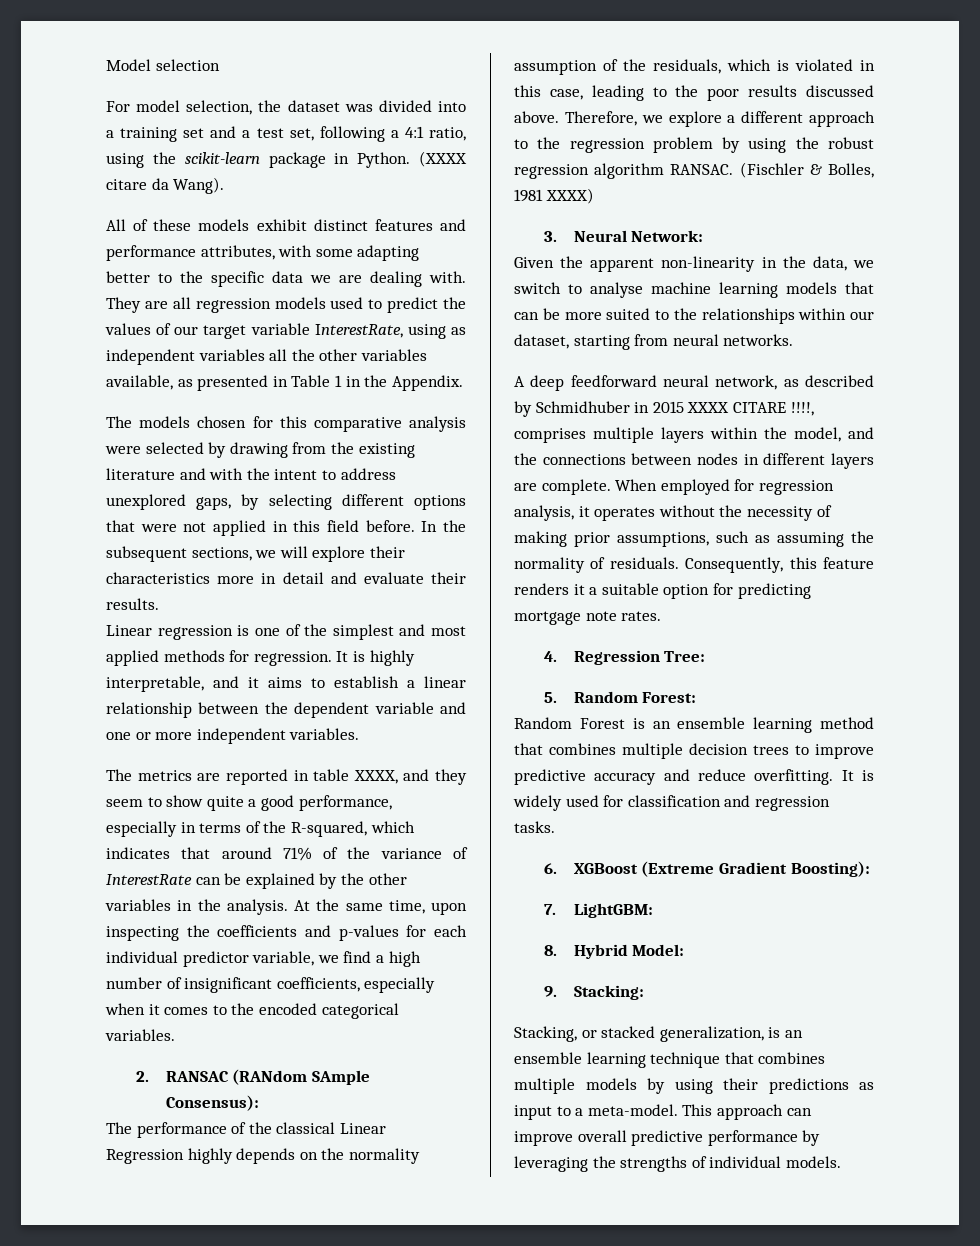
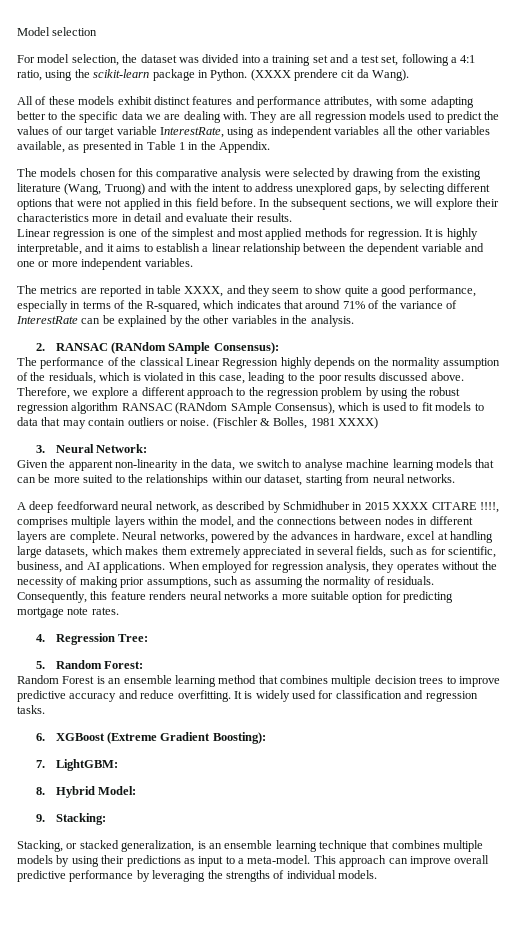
[106,179,147,190] citare -> [294,69,355,81] prendere cit
(175, 474) none -> [64,183,145,195] (Wang, Truong)
[294,899,467,915] [106,925,467,941] [106,951,421,967] [106,977,436,993] [105,1003,399,1019] [105,1029,175,1041] At the same time, upon inspecting the coefficients and p-values for each individual predictor variable, we find a high number of insignificant coefficients, especially when it comes to the encoded categorical variables. -> (354, 321) none
[670,164,734,175] RANSAC. -> [121,402,484,414] [17,417,210,429] RANSAC (RANdom SAmple Consensus), which is used to fit models to data that may contain outliers or noise.
(611, 487) none -> [122,531,493,543] [17,546,496,558] [17,561,166,573] Neural networks, powered by the advances in hardware, excel at handling large datasets, which makes them extremely appreciated in several fields, such as for scientific, business, and AI applications.
[578,506,590,517] it -> [372,561,395,573] they
[573,584,598,595] it a -> [189,591,308,600] neural networks a more

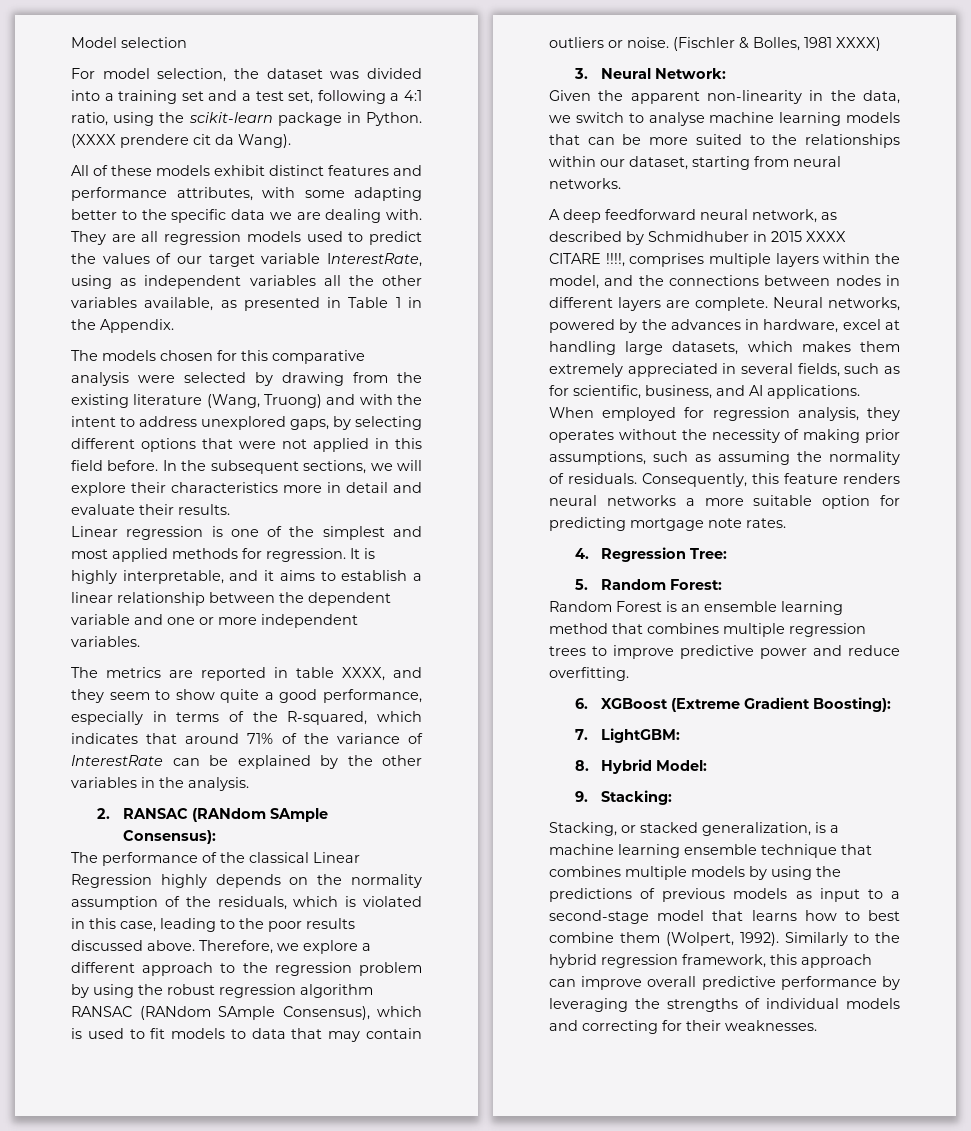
[374,675,417,684] decision -> [789,623,866,637] regression
[69,693,117,702] accuracy -> [760,648,807,659] power
[233,690,478,702] [17,705,45,714] It is widely used for classification and regression tasks. -> (629, 674) none
[208,840,317,852] an ensemble learning -> [830,825,839,833] [549,844,757,858] a machine learning ensemble
[101,855,336,867] their predictions as input to a meta-model. This -> [816,866,841,877] [549,888,900,902] [549,910,900,924] [549,932,900,946] [549,954,797,968] the predictions of previous models as input to a second-stage model that learns how to best combine them (Wolpert, 1992). Similarly to the hybrid regression framework, this
[338,870,377,879] models. -> [846,998,900,1009] [549,1020,817,1034] models and correcting for their weaknesses.

